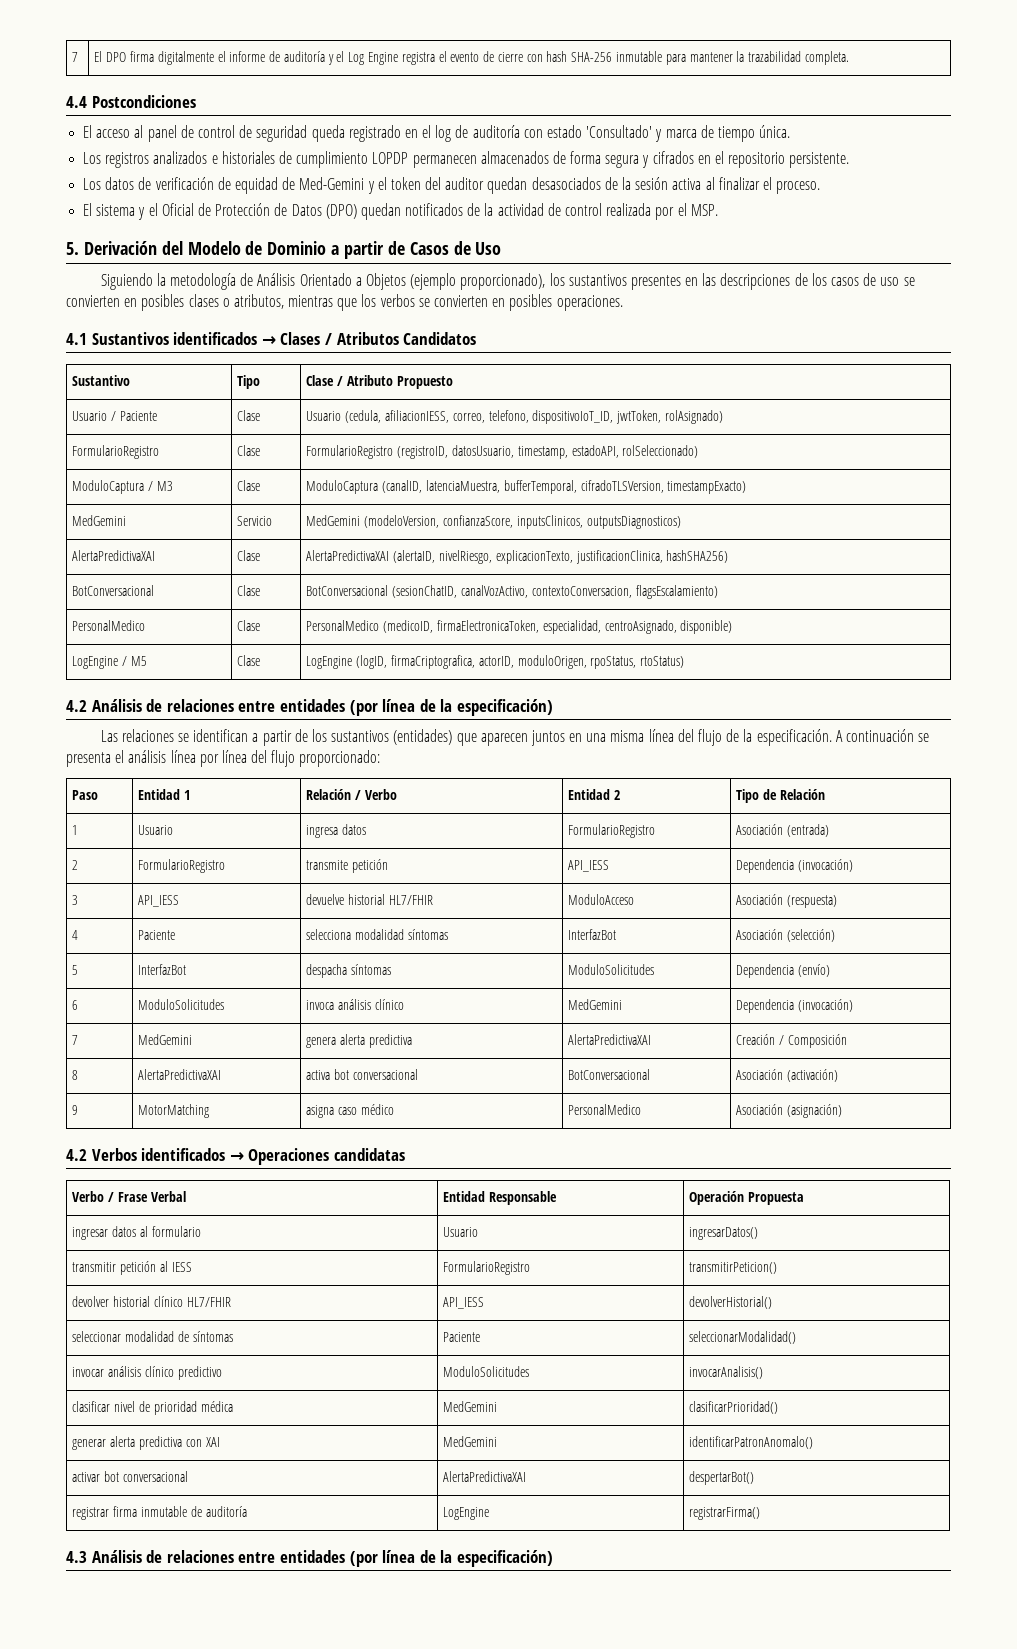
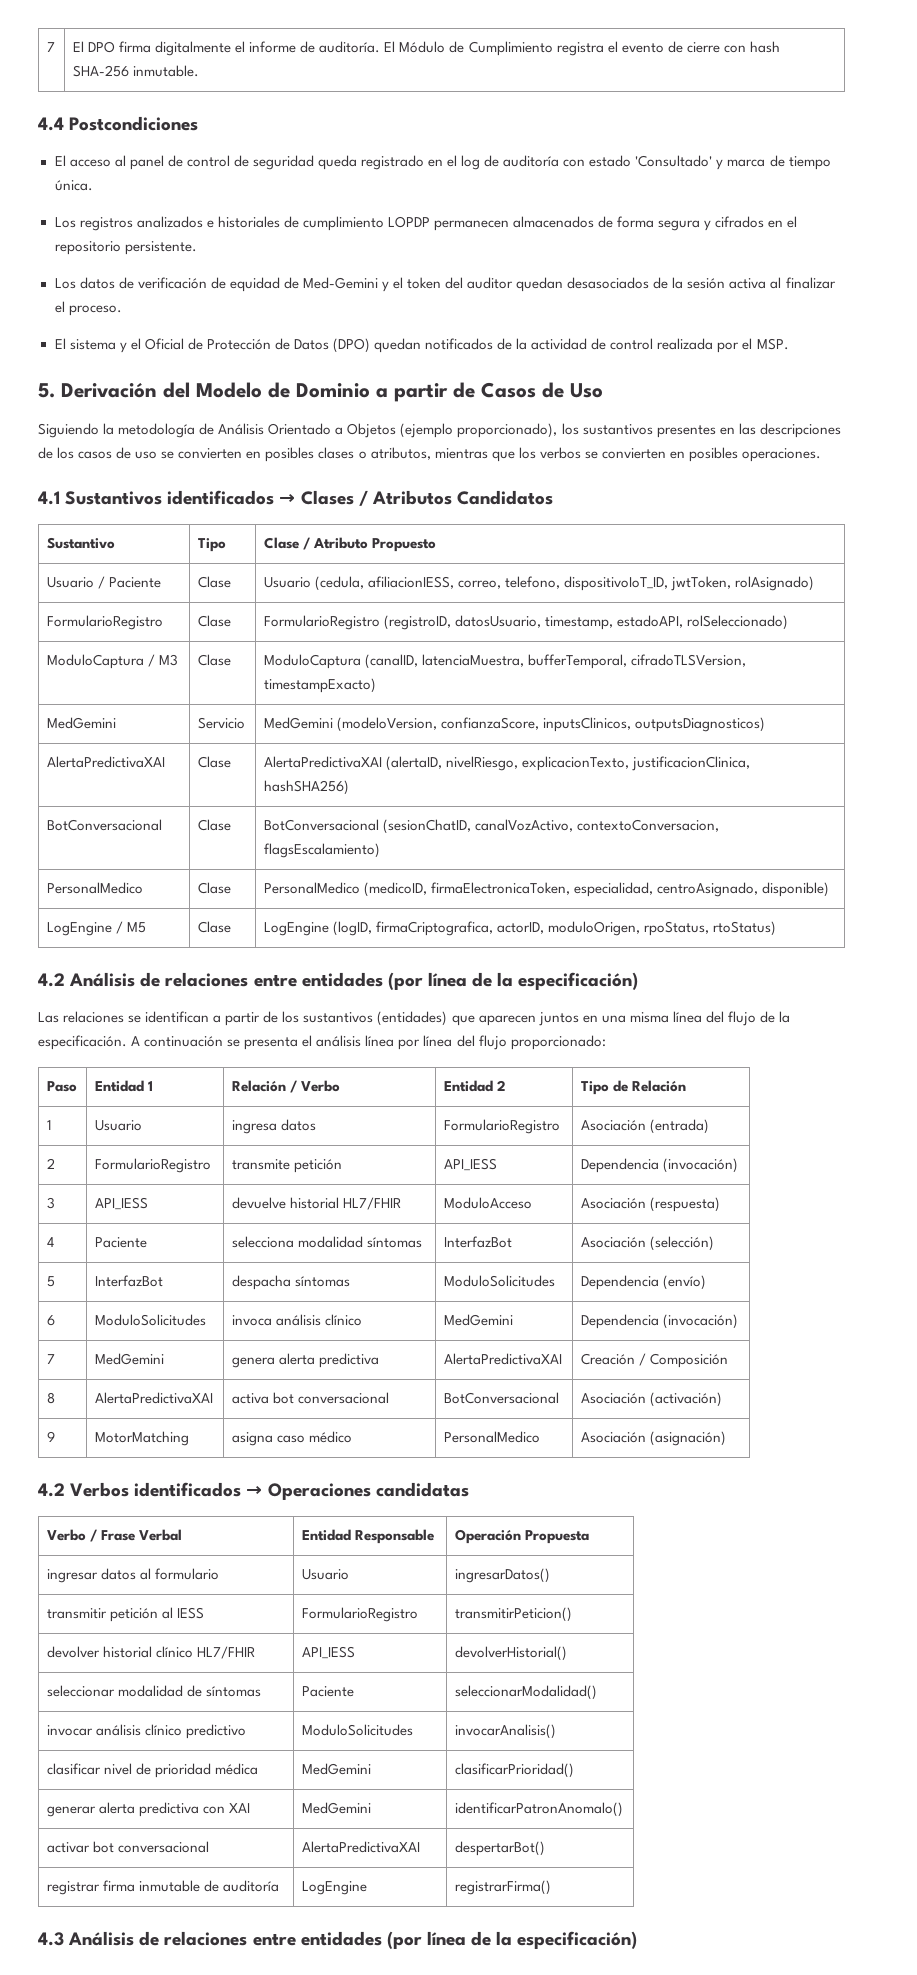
[283,51,399,65] auditoría y el Log Engine -> [319,41,553,56] auditoría. El Módulo de Cumplimiento
[616,51,849,65] inmutable para mantener la trazabilidad completa. -> [133,65,200,77] inmutable.

